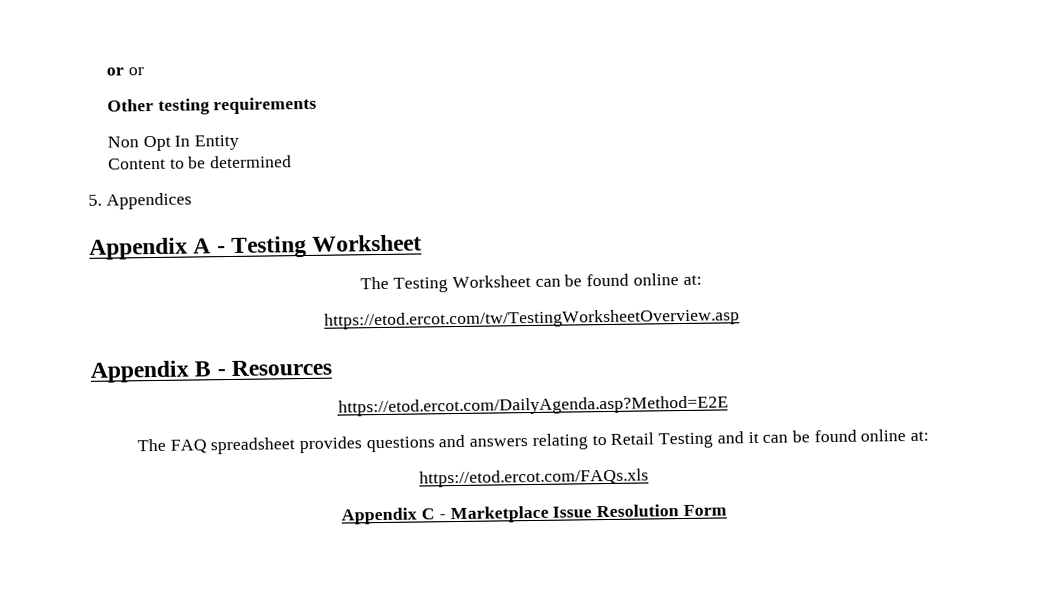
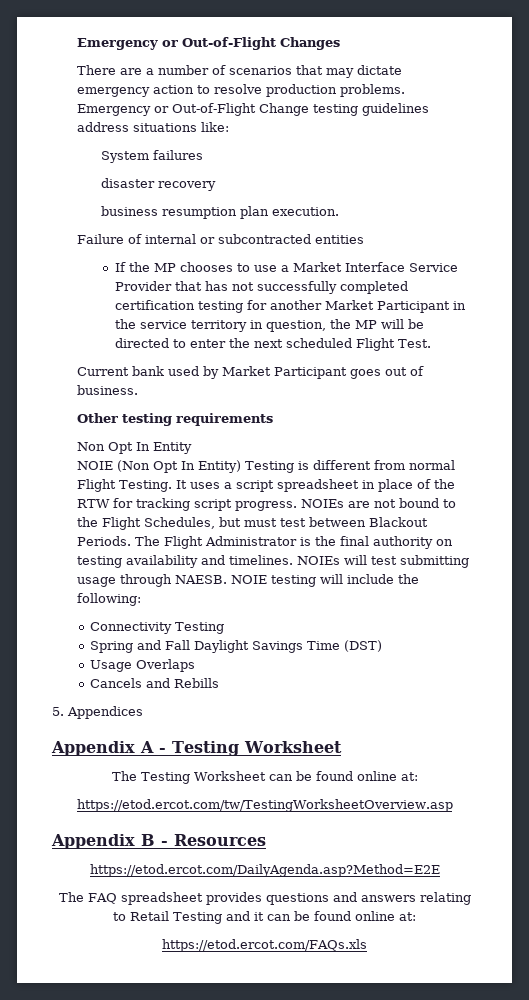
[105,67,144,76] or or -> [76,37,340,50] [76,65,402,78] [76,84,405,97] [76,103,429,116] [76,122,229,132] [100,150,203,163] [100,178,216,191] [100,206,339,219] [76,234,364,244] [114,262,458,272] [114,281,408,294] [114,300,466,313] [114,319,424,332] [114,338,431,351] [76,366,424,379] [76,385,138,395] Emergency or Out-of-Flight Changes // There are a number of scenarios that may dictate emergency action to resolve production problems. Emergency or Out-of-Flight Change testing guidelines address situations like: // System failures // disaster recovery // business resumption plan execution. // Failure of internal or subcontracted entities // If the MP chooses to use a Market Interface Service Provider that has not successfully completed certification testing for another Market Participant in the service territory in question, the MP will be directed to enter the next scheduled Flight Test. // Current bank used by Market Participant goes out of business.
[107,155,292,170] Content to be determined -> [76,460,455,473] [76,479,455,492] [76,498,456,511] [76,517,428,530] [76,536,453,549] [76,555,469,568] [76,574,419,587] [76,593,141,606] [90,622,225,634] [90,640,383,653] [90,659,196,672] [90,678,220,688] NOIE (Non Opt In Entity) Testing is different from normal Flight Testing. It uses a script spreadsheet in place of the RTW for tracking script progress. NOIEs are not bound to the Flight Schedules, but must test between Blackout Periods. The Flight Administrator is the final authority on testing availability and timelines. NOIEs will test submitting usage through NAESB. NOIE testing will include the following: // Connectivity Testing // Spring and Fall Daylight Savings Time (DST) // Usage Overlaps // Cancels and Rebills
[341,504,727,525] // Appendix C - Marketplace Issue Resolution Form -> (368, 945) none

